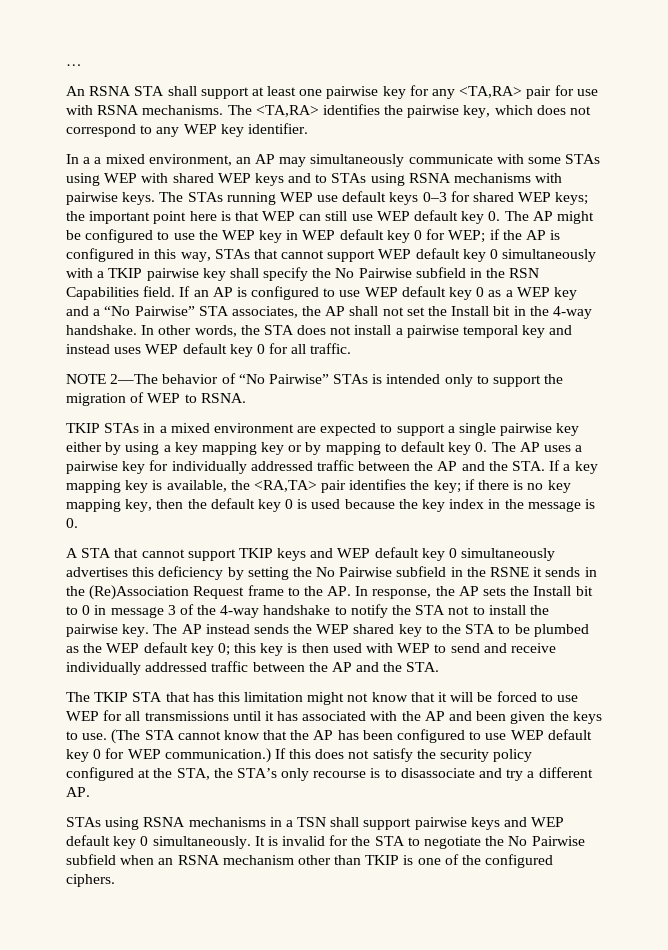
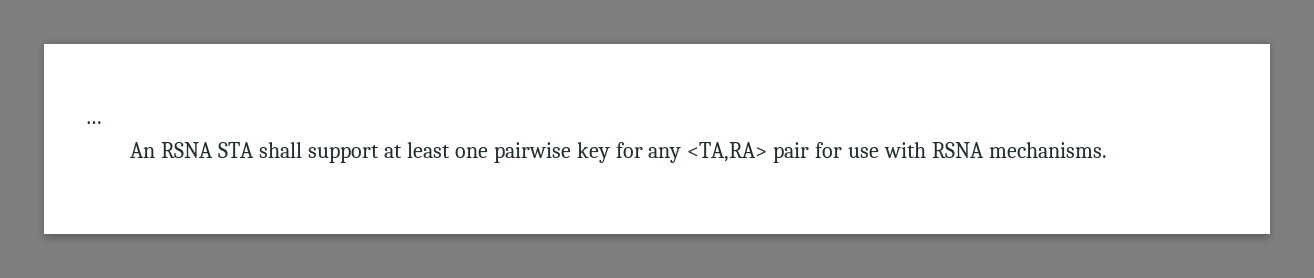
[227,104,592,118] [66,123,308,137] [66,154,601,167] [66,173,563,186] [66,191,589,205] [66,210,594,224] [66,229,561,243] [66,248,597,262] [66,267,540,281] [66,286,577,300] [66,306,592,319] [66,325,573,338] [66,343,352,357] [66,373,564,387] [66,392,246,406] [66,423,580,436] [66,441,583,455] [66,460,598,474] [66,479,571,493] [66,498,595,512] [66,518,78,528] [66,547,556,561] [66,566,597,580] [66,585,593,600] [66,604,549,618] [66,624,589,637] [66,642,556,656] [66,661,440,675] [66,691,578,705] [66,710,602,724] [66,729,592,744] [66,748,533,763] [66,767,593,781] [66,787,90,797] [66,817,565,830] [66,835,585,849] [66,854,554,868] [66,874,115,887] The <TA,RA> identifies the pairwise key, which does not correspond to any WEP key identifier. // In a a mixed environment, an AP may simultaneously communicate with some STAs using WEP with shared WEP keys and to STAs using RSNA mechanisms with pairwise keys. The STAs running WEP use default keys 0–3 for shared WEP keys; the important point here is that WEP can still use WEP default key 0. The AP might be configured to use the WEP key in WEP default key 0 for WEP; if the AP is configured in this way, STAs that cannot support WEP default key 0 simultaneously with a TKIP pairwise key shall specify the No Pairwise subfield in the RSN Capabilities field. If an AP is configured to use WEP default key 0 as a WEP key and a “No Pairwise” STA associates, the AP shall not set the Install bit in the 4-way handshake. In other words, the STA does not install a pairwise temporal key and instead uses WEP default key 0 for all traffic. // NOTE 2—The behavior of “No Pairwise” STAs is intended only to support the migration of WEP to RSNA. // TKIP STAs in a mixed environment are expected to support a single pairwise key either by using a key mapping key or by mapping to default key 0. The AP uses a pairwise key for individually addressed traffic between the AP and the STA. If a key mapping key is available, the <RA,TA> pair identifies the key; if there is no key mapping key, then the default key 0 is used because the key index in the message is 0. // A STA that cannot support TKIP keys and WEP default key 0 simultaneously advertises this deficiency by setting the No Pairwise subfield in the RSNE it sends in the (Re)Association Request frame to the AP. In response, the AP sets the Install bit to 0 in message 3 of the 4-way handshake to notify the STA not to install the pairwise key. The AP instead sends the WEP shared key to the STA to be plumbed as the WEP default key 0; this key is then used with WEP to send and receive individually addressed traffic between the AP and the STA. // The TKIP STA that has this limitation might not know that it will be forced to use WEP for all transmissions until it has associated with the AP and been given the keys to use. (The STA cannot know that the AP has been configured to use WEP default key 0 for WEP communication.) If this does not satisfy the security policy configured at the STA, the STA’s only recourse is to disassociate and try a different AP. // STAs using RSNA mechanisms in a TSN shall support pairwise keys and WEP default key 0 simultaneously. It is invalid for the STA to negotiate the No Pairwise subfield when an RSNA mechanism other than TKIP is one of the configured ciphers. -> (1108, 150) none

